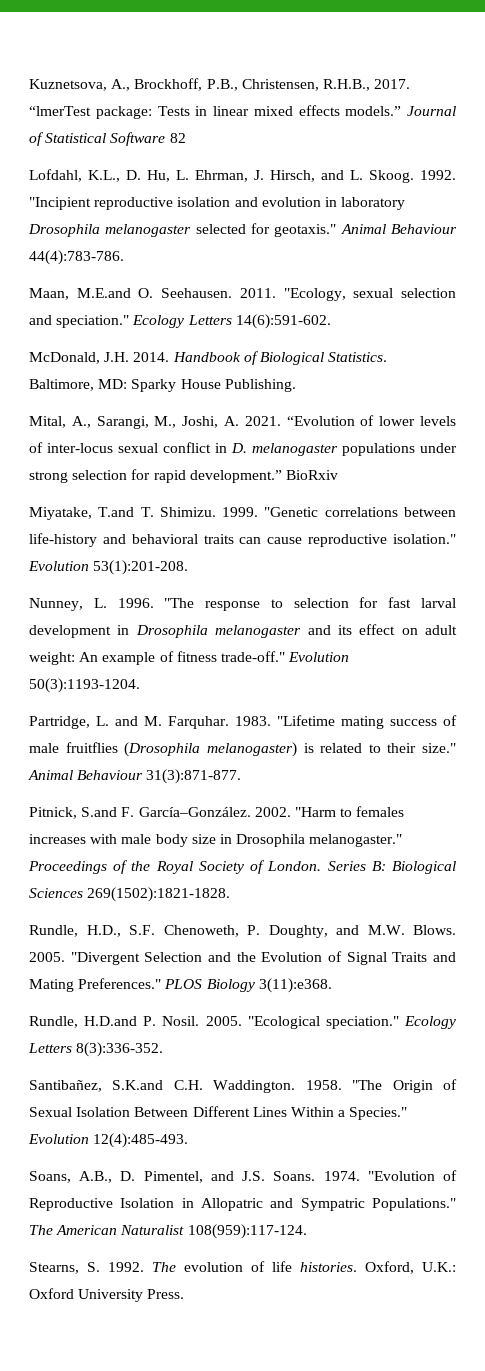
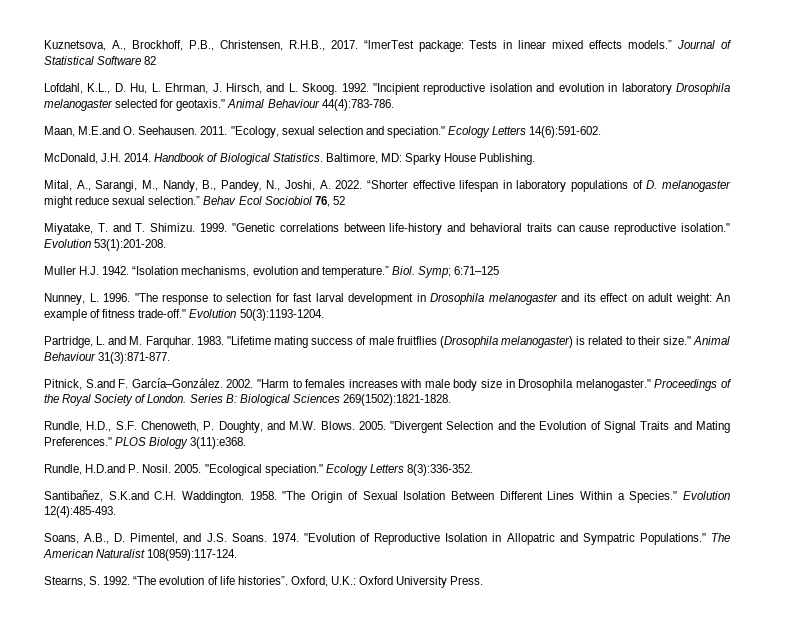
[182,415,457,428] [29,442,457,456] [29,469,338,483] Joshi, A. 2021. “Evolution of lower levels of inter-locus sexual conflict in D. melanogaster populations under strong selection for rapid development.” BioRxiv -> [162,180,732,192] [44,196,345,208] Nandy, B., Pandey, N., Joshi, A. 2022. “Shorter effective lifespan in laboratory populations of D. melanogaster might reduce sexual selection.” Behav Ecol Sociobiol 76, 52
[98,507,135,517] T.and -> [97,223,131,232] T. and
(189, 567) none -> [44,266,500,278] // Muller H.J. 1942. “Isolation mechanisms, evolution and temperature.” Biol. Symp; 6:71–125
[152,1262,176,1272] The -> [133,576,157,585] “The
[300,1262,357,1272] histories. -> [237,576,288,585] histories”.

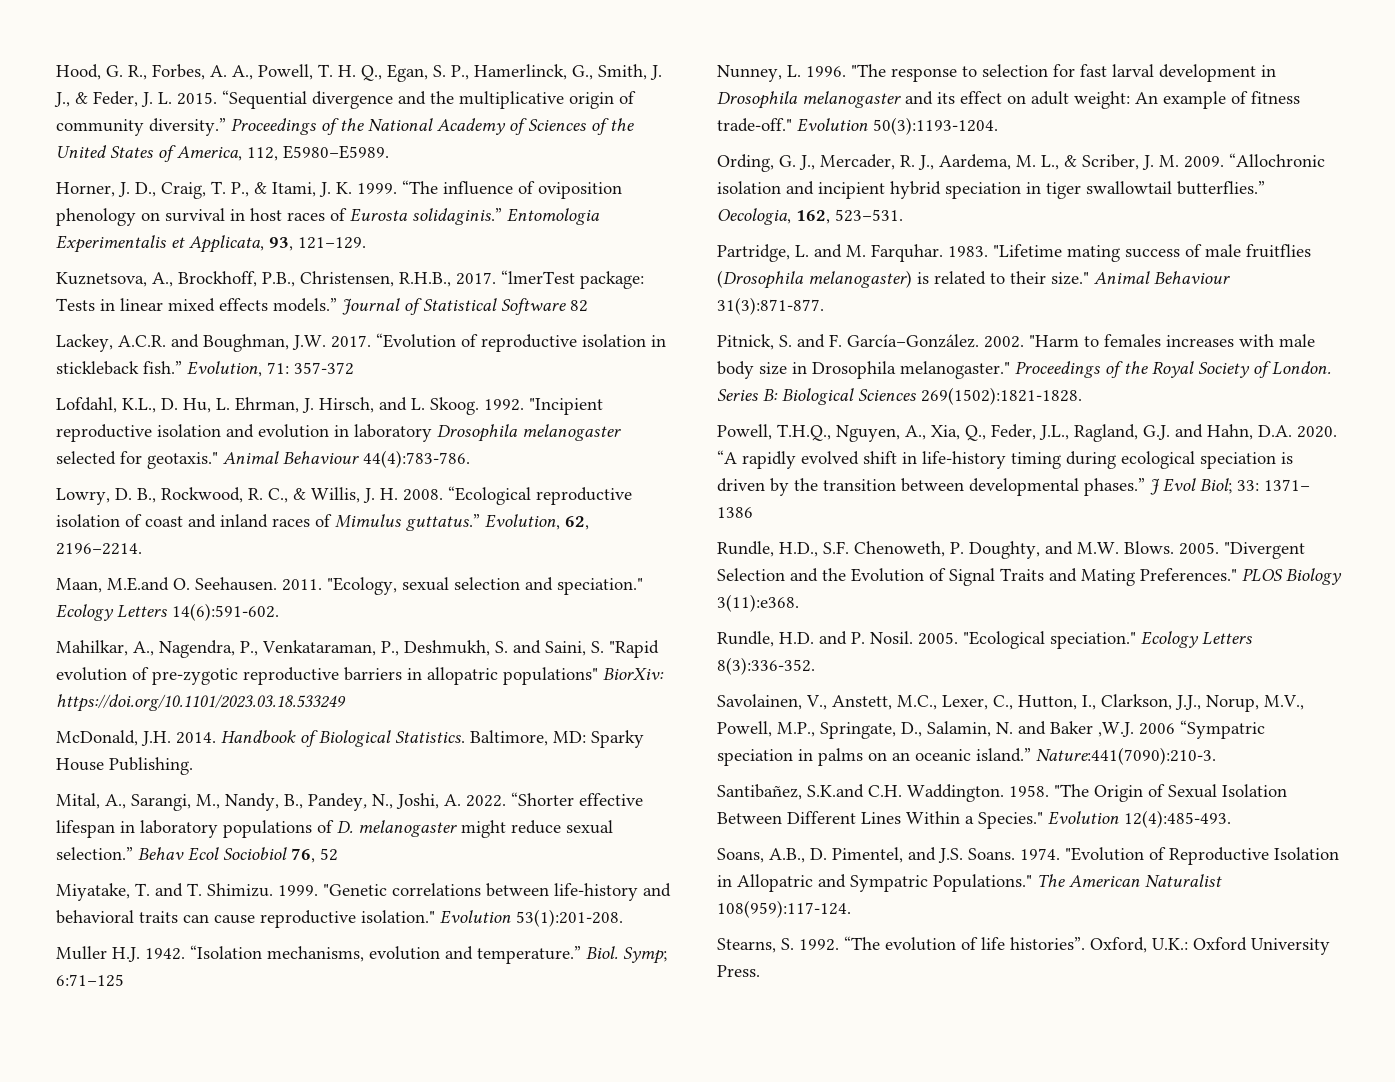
(44, 45) none -> [56,64,662,82] [54,90,636,109] [56,118,634,136] [56,145,389,162] [56,180,622,199] [56,208,600,226] [56,235,366,253] Hood, G. R., Forbes, A. A., Powell, T. H. Q., Egan, S. P., Hamerlinck, G., Smith, J. J., & Feder, J. L. 2015. “Sequential divergence and the multiplicative origin of community diversity.” Proceedings of the National Academy of Sciences of the United States of America, 112, E5980–E5989. // Horner, J. D., Craig, T. P., & Itami, J. K. 1999. “The influence of oviposition phenology on survival in host races of Eurosta solidaginis.” Entomologia Experimentalis et Applicata, 93, 121–129. //
(157, 60) none -> [56,333,666,352] [56,361,354,377] // Lackey, A.C.R. and Boughman, J.W. 2017. “Evolution of reproductive isolation in stickleback fish.” Evolution, 71: 357-372
(394, 105) none -> [56,486,632,505] [56,514,589,531] [56,543,142,555] // Lowry, D. B., Rockwood, R. C., & Willis, J. H. 2008. “Ecological reproductive isolation of coast and inland races of Mimulus guttatus.” Evolution, 62, 2196–2214.
(602, 132) none -> [56,640,659,658] [56,667,664,685] [56,694,346,712] // Mahilkar, A., Nagendra, P., Venkataraman, P., Deshmukh, S. and Saini, S. "Rapid evolution of pre-zygotic reproductive barriers in allopatric populations" BiorXiv: https://doi.org/10.1101/2023.03.18.533249
(324, 315) none -> [717,153,1325,172] [717,181,1265,199] [717,208,903,225] // Ording, G. J., Mercader, R. J., Aardema, M. L., & Scriber, J. M. 2009. “Allochronic isolation and incipient hybrid speciation in tiger swallowtail butterflies.” Oecologia, 162, 523–531.
[85,379,115,388] S.and -> [779,334,825,348] S. and
(451, 400) none -> [717,424,1337,442] [717,450,1293,469] [717,478,1310,496] [717,507,753,518] // Powell, T.H.Q., Nguyen, A., Xia, Q., Feder, J.L., Ragland, G.J. and Hahn, D.A. 2020. “A rapidly evolved shift in life-history timing during ecological speciation is driven by the transition between developmental phases.” J Evol Biol; 33: 1371– 1386
[85,464,126,473] H.D.and -> [779,631,847,645] H.D. and
(473, 470) none -> [717,694,1304,712] [717,720,1265,739] [717,747,1216,766] // Savolainen, V., Anstett, M.C., Lexer, C., Hutton, I., Clarkson, J.J., Norup, M.V., Powell, M.P., Springate, D., Salamin, N. and Baker ,W.J. 2006 “Sympatric speciation in palms on an oceanic island.” Nature:441(7090):210-3.

